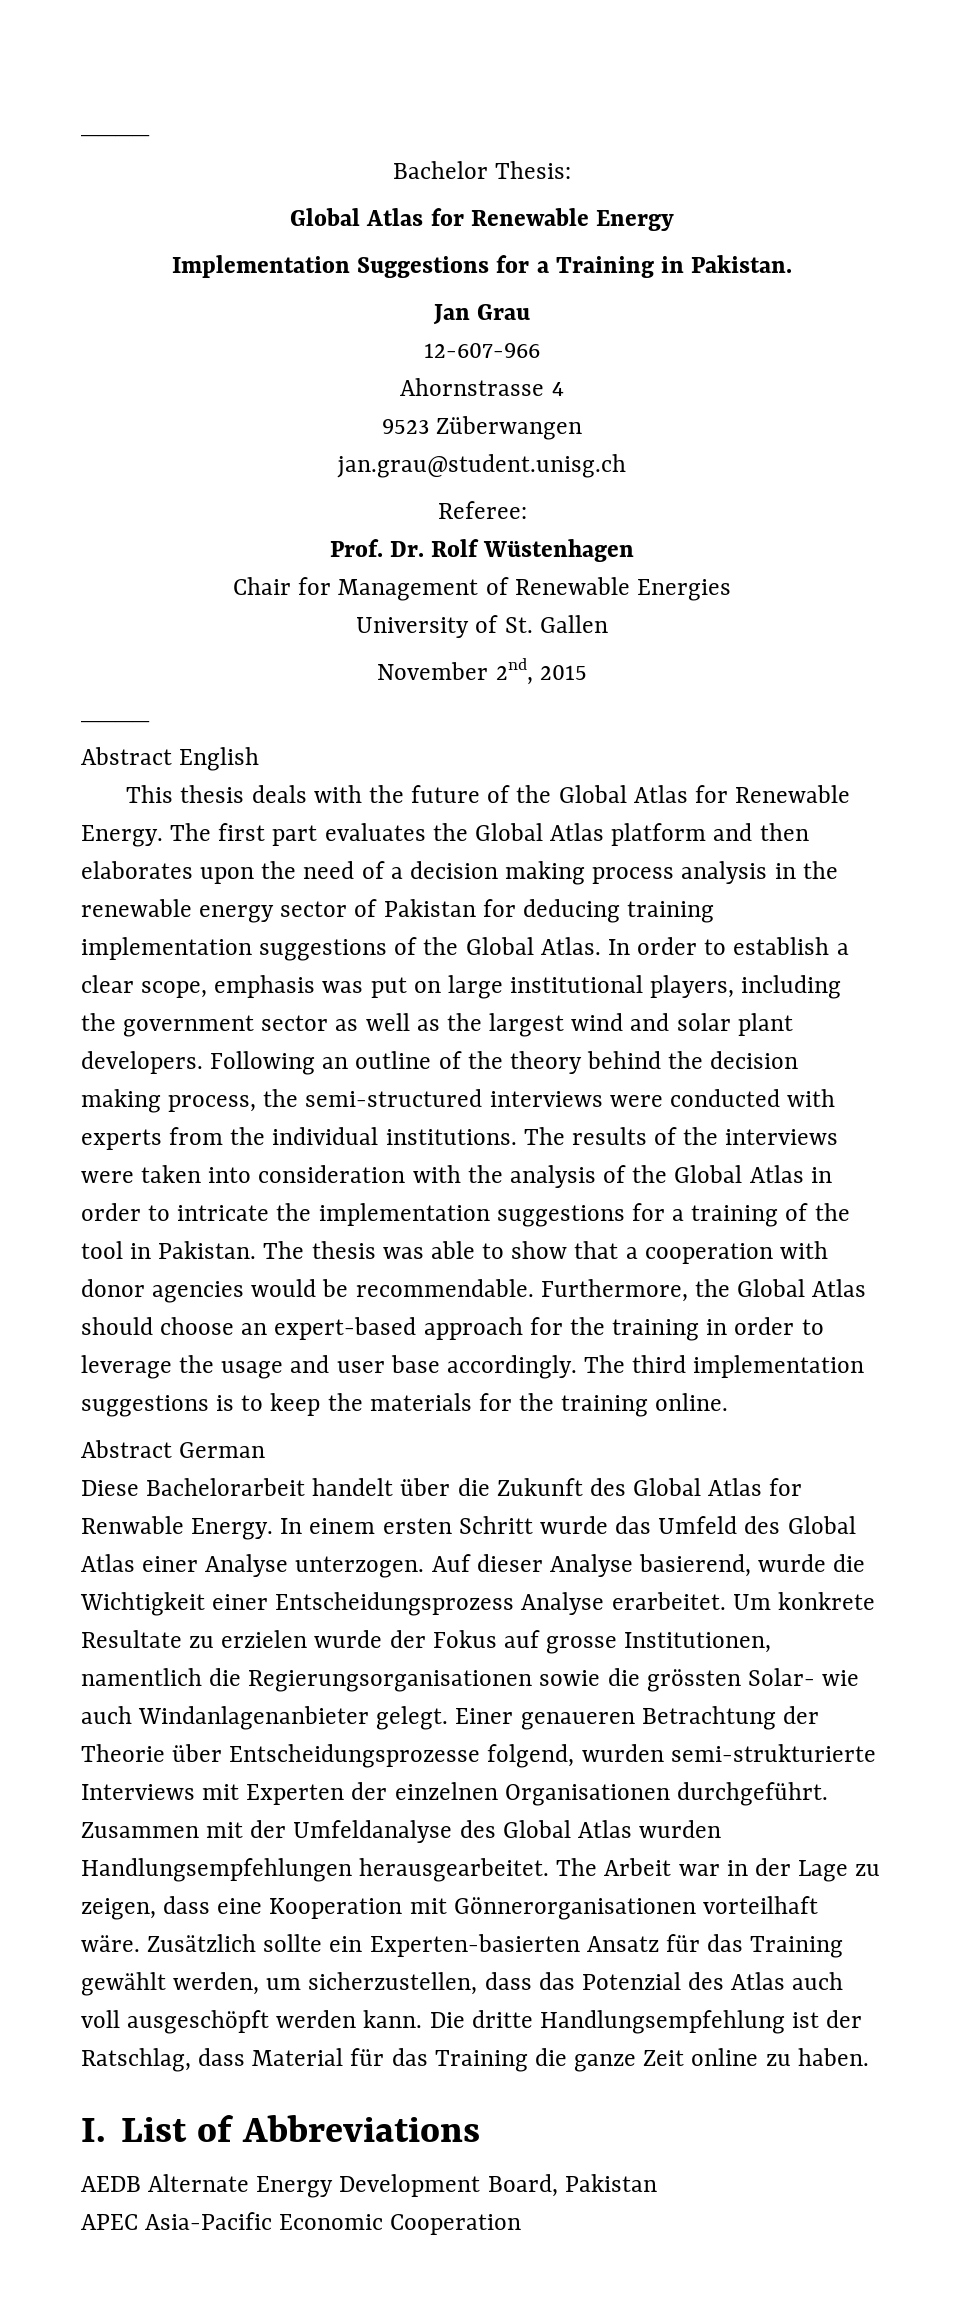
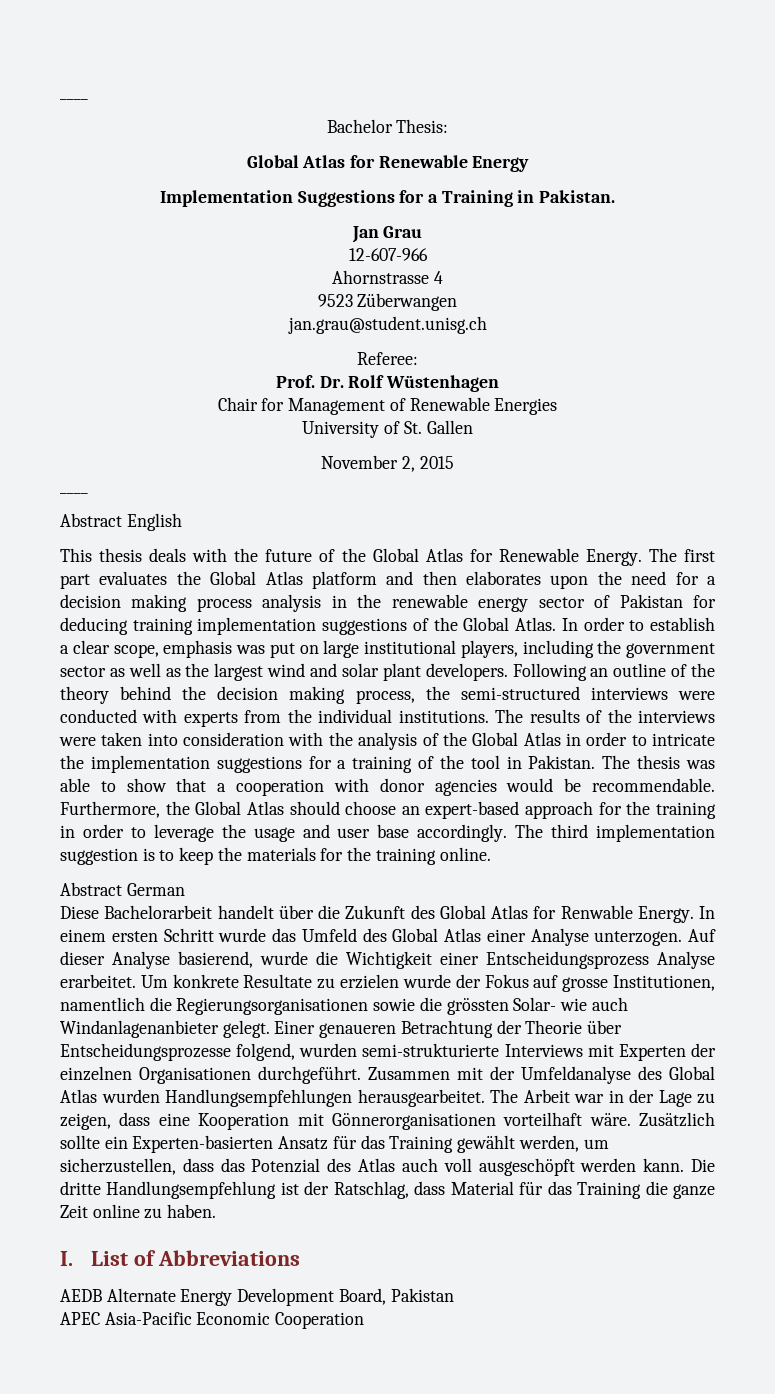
[495,658,533,685] 2nd, -> [402,456,415,472] 2,
[361,861,385,879] of -> [675,572,699,585] for
[81,1395,209,1417] suggestions -> [60,848,138,865] suggestion

